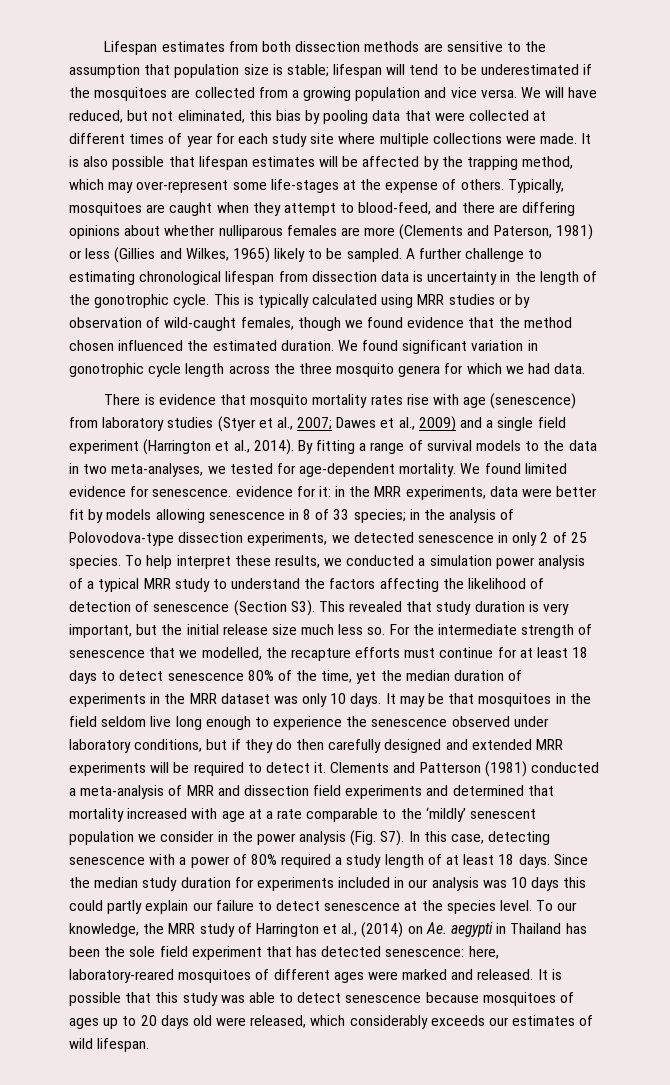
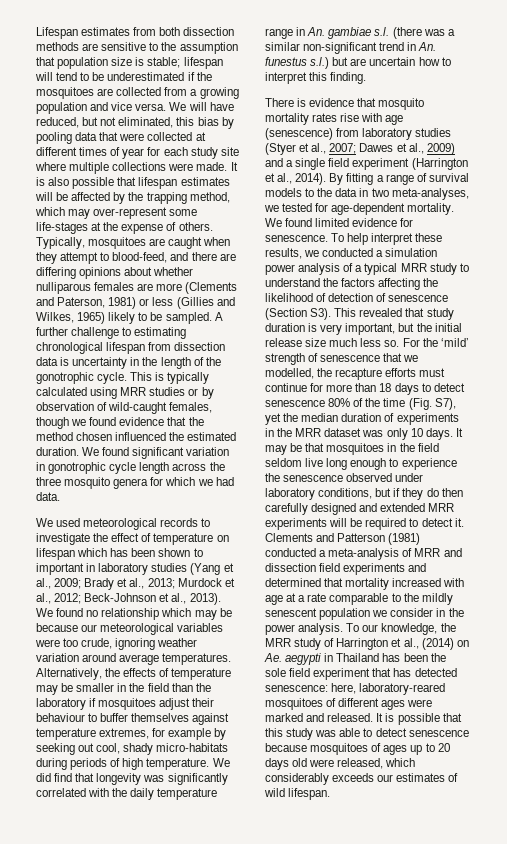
(586, 368) none -> [36,518,211,530] [36,533,229,545] [36,548,203,560] [36,563,234,575] [36,578,235,590] [36,593,221,605] [36,608,232,620] [36,623,224,635] [35,638,198,650] [36,653,232,665] [36,668,232,680] [36,683,211,695] [36,698,215,710] [36,713,230,725] [36,728,227,740] [36,743,229,755] [36,758,230,770] [36,773,228,785] [36,788,218,800] [265,27,455,39] [265,42,437,54] [265,57,451,69] [265,72,367,84] // We used meteorological records to investigate the effect of temperature on lifespan which has been shown to important in laboratory studies (Yang et al., 2009; Brady et al., 2013; Murdock et al., 2012; Beck-Johnson et al., 2013). We found no relationship which may be because our meteorological variables were too crude, ignoring weather variation around average temperatures. Alternatively, the effects of temperature may be smaller in the field than the laboratory if mosquitoes adjust their behaviour to buffer themselves against temperature extremes, for example by seeking out cool, shady micro-habitats during periods of high temperature. We did find that longevity was significantly correlated with the daily temperature range in An. gambiae s.l. (there was a similar non-significant trend in An. funestus s.l.) but are uncertain how to interpret this finding.
[235,486,598,500] [69,509,515,523] [69,532,587,546] [69,555,121,569] evidence for it: in the MRR experiments, data were better fit by models allowing senescence in 8 of 33 species; in the analysis of Polovodova-type dissection experiments, we detected senescence in only 2 of 25 species. -> (328, 238) none
[438,624,518,635] intermediate -> [440,338,469,347] ‘mild’
[519,647,569,658] at least -> [326,383,377,392] more than
[321,670,353,683] time, -> [383,398,456,410] time (Fig. S7),
[425,807,466,822] ‘mildly’ -> [421,593,453,605] mildly
[299,830,551,846] [69,854,588,868] [69,877,587,891] [69,900,533,914] analysis (Fig. S7). In this case, detecting senescence with a power of 80% required a study length of at least 18 days. Since the median study duration for experiments included in our analysis was 10 days this could partly explain our failure to detect senescence at the species level. -> [298,623,344,635] analysis.

